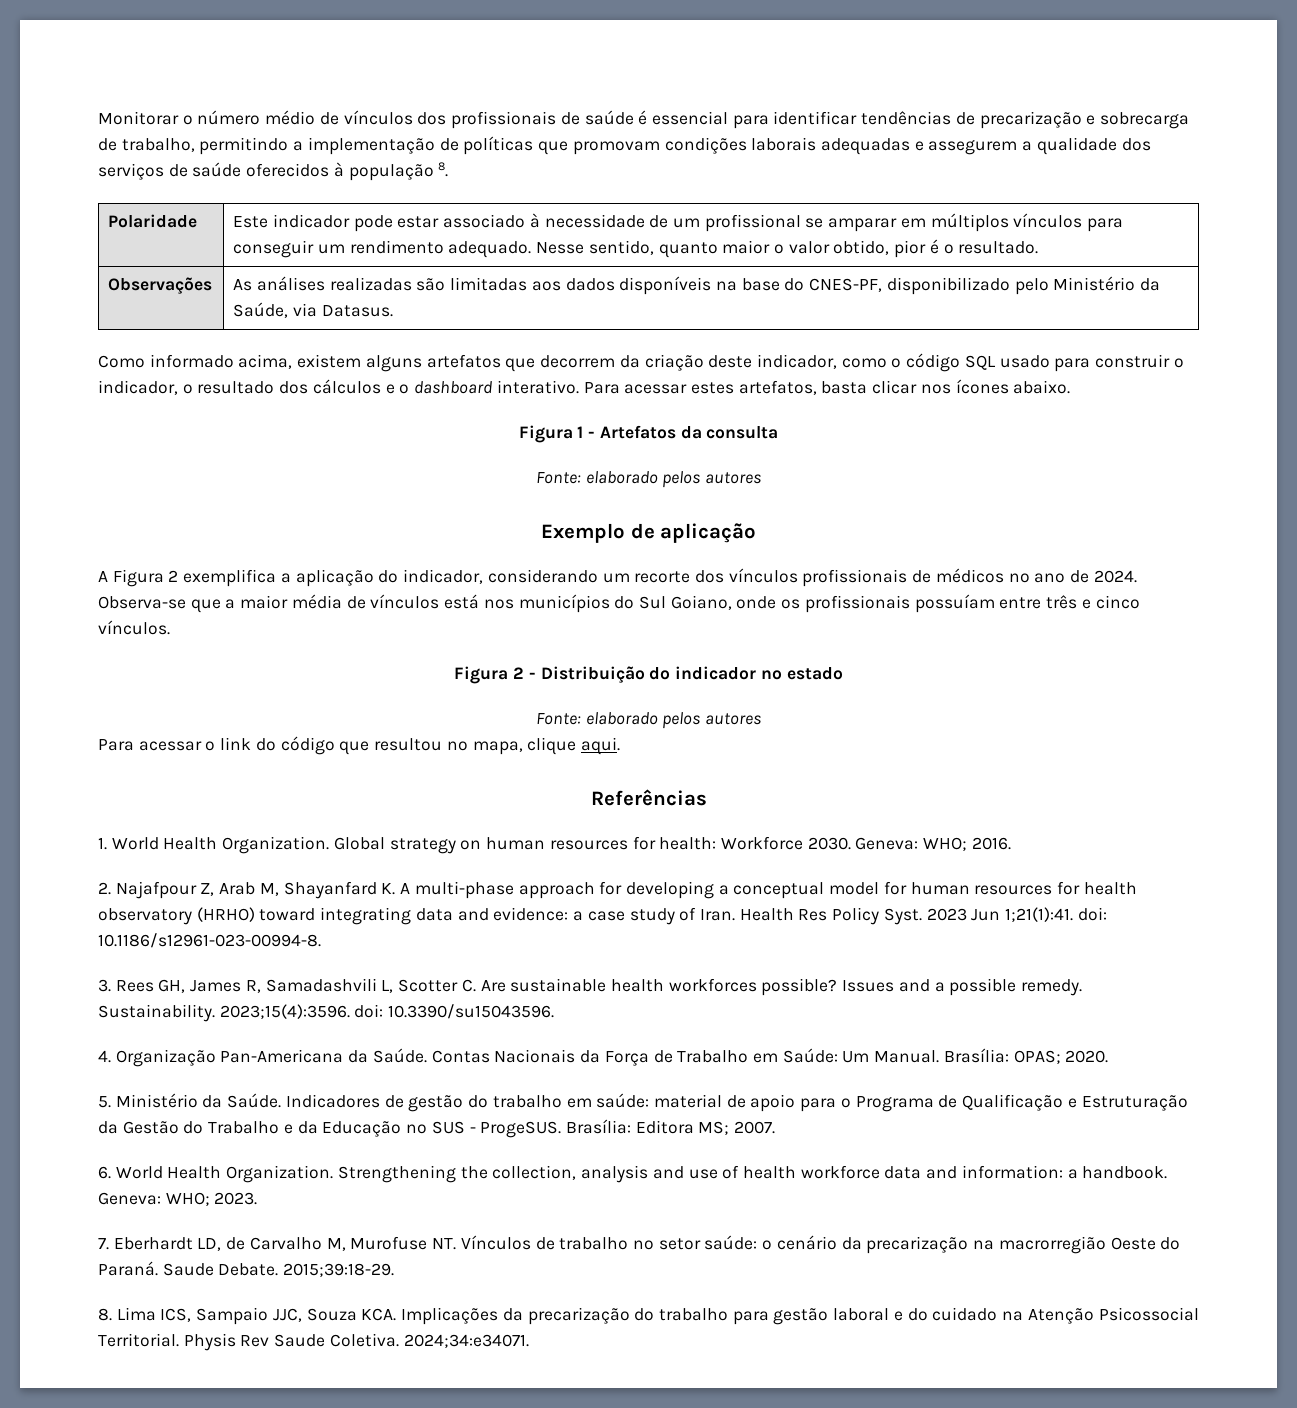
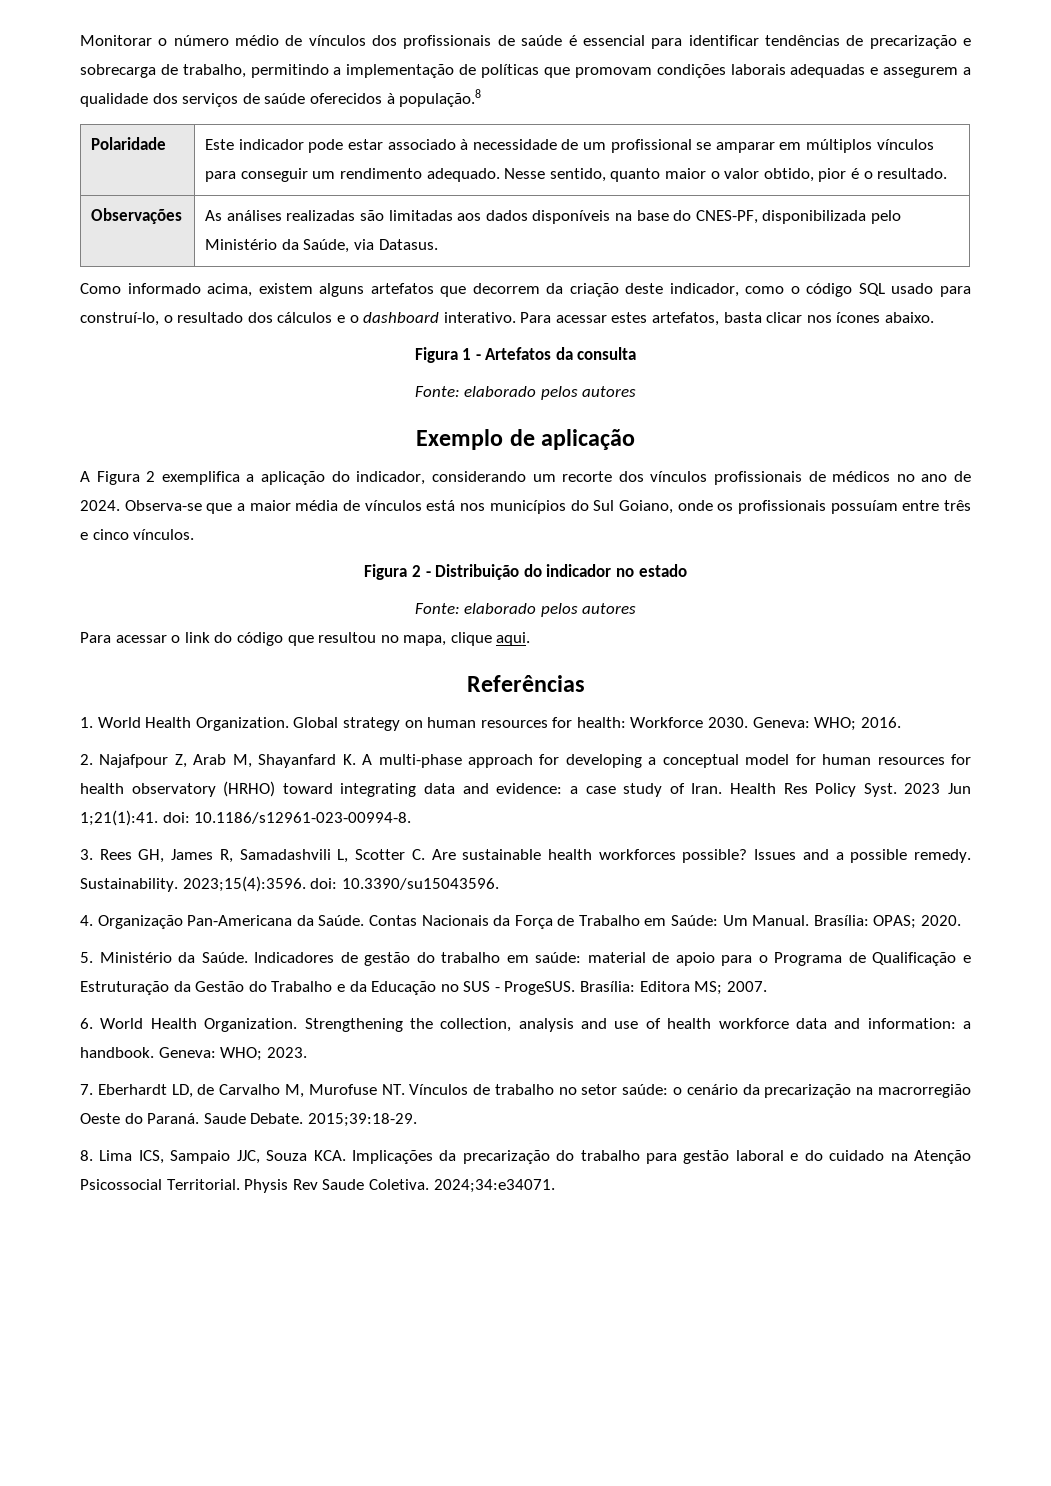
[348,162,449,181] população 8. -> [399,89,482,107] população.8
[886,277,1010,295] disponibilizado -> [762,210,867,224] disponibilizada
[1095,354,1184,368] [98,380,178,395] construir o indicador, -> [80,312,159,326] construí-lo,

